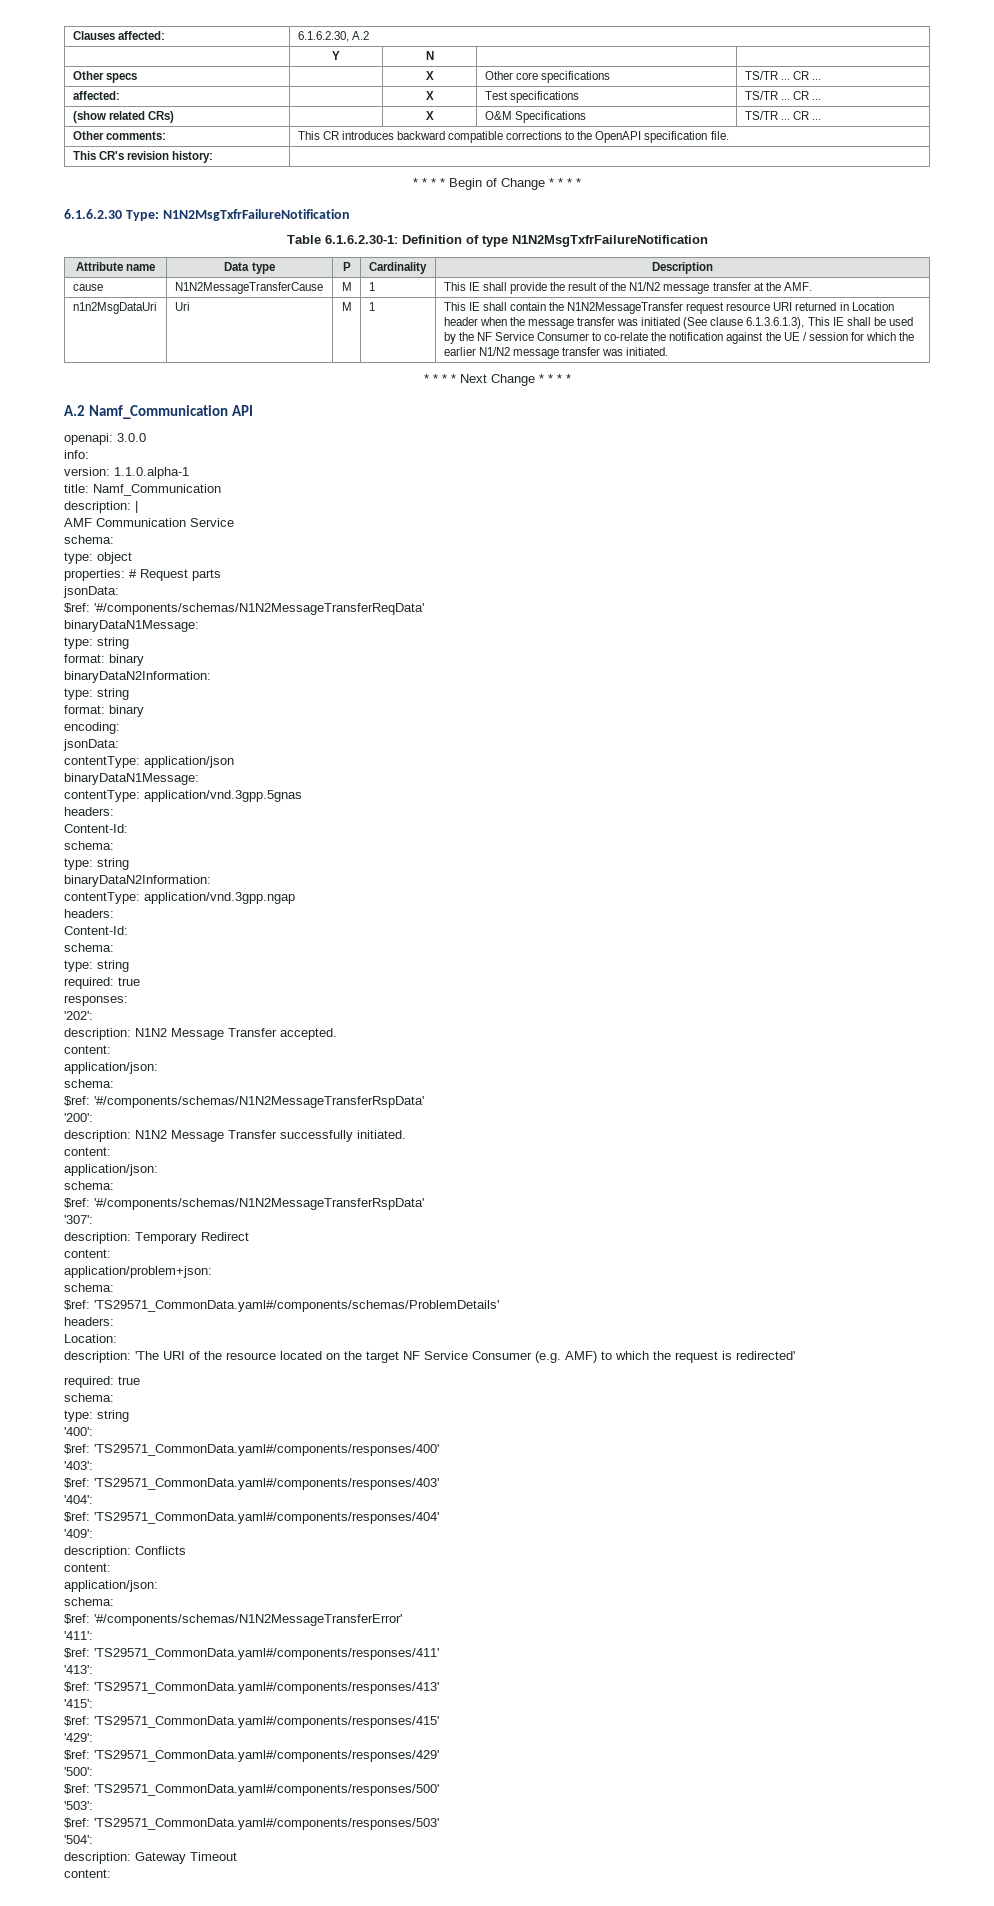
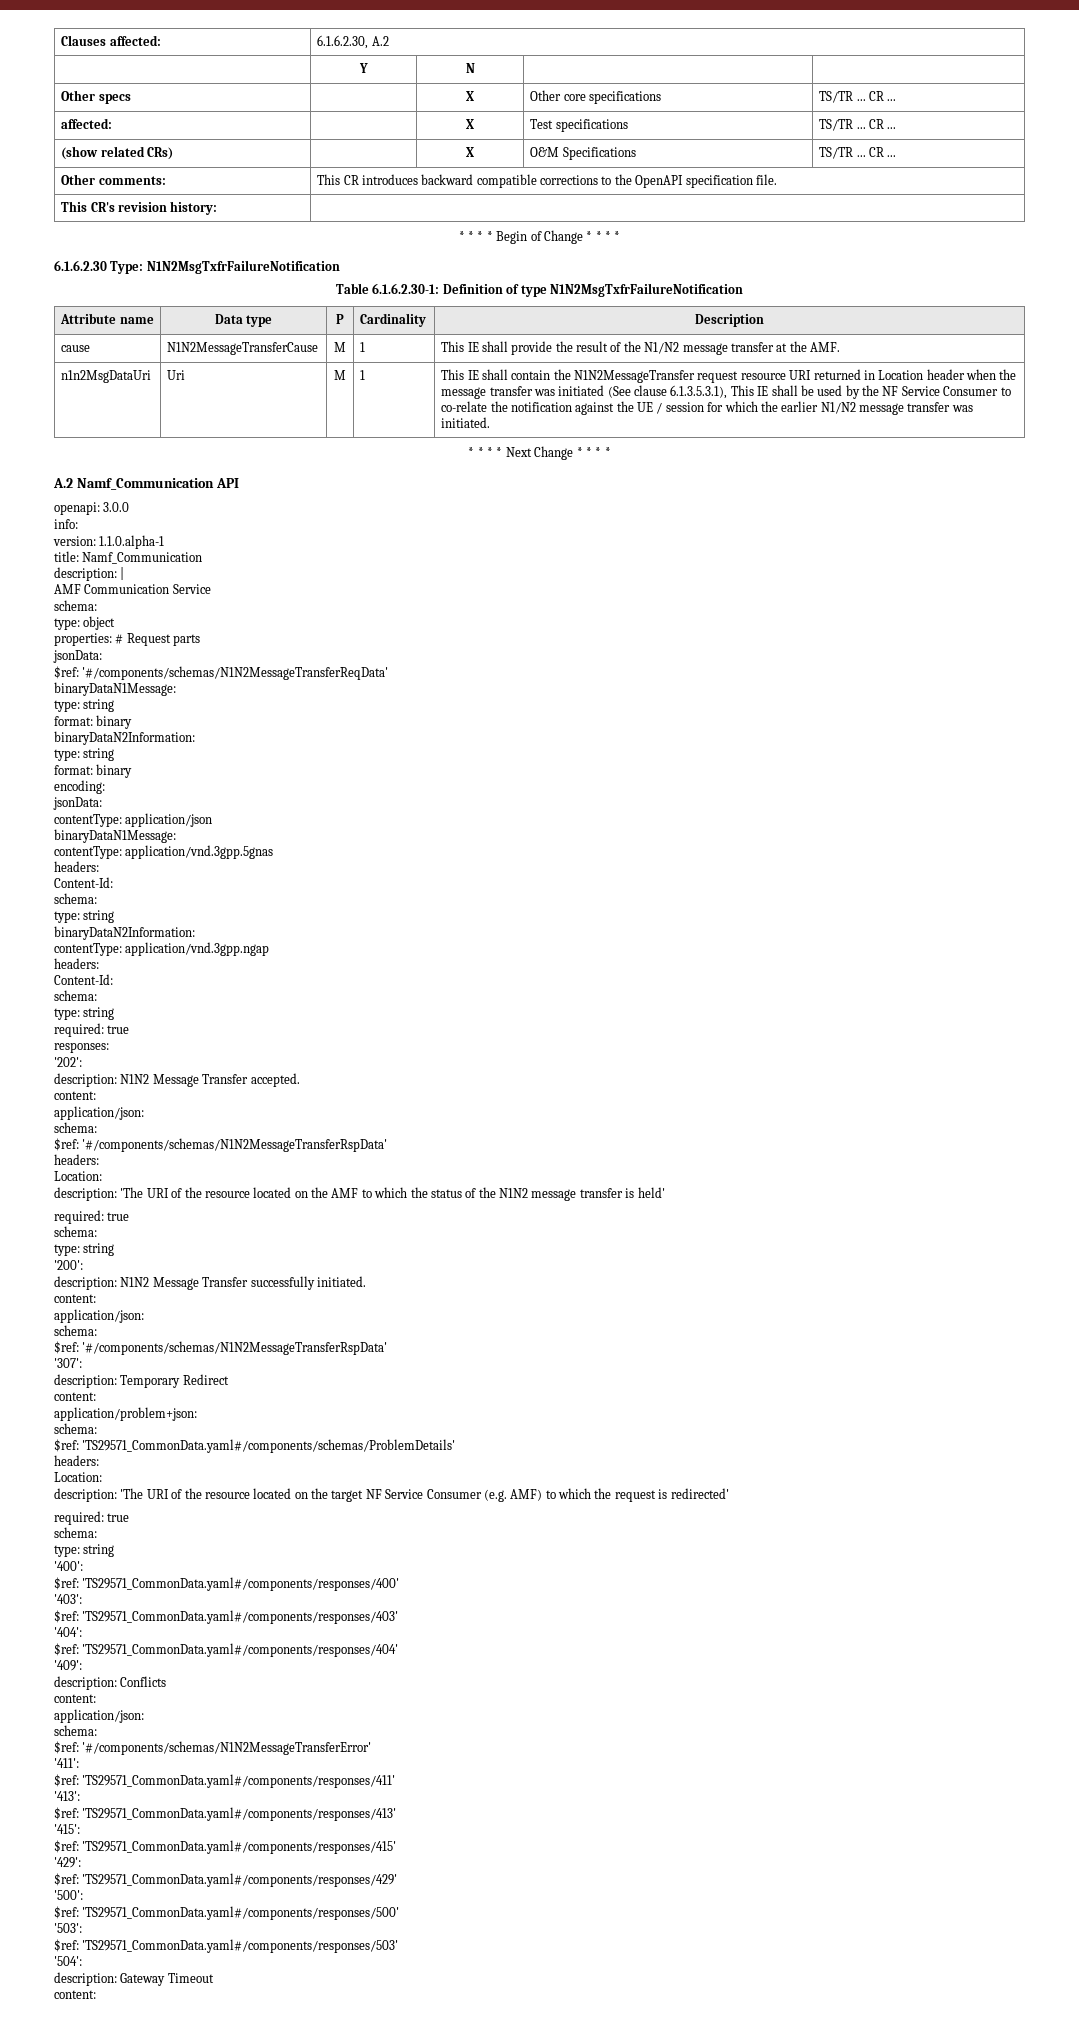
[746,317,805,329] 6.1.3.6.1.3), -> [670,385,728,399] 6.1.3.5.3.1),
(424, 1102) none -> [54,1154,99,1165] [54,1171,102,1181] [54,1187,665,1201] [54,1210,130,1224] [54,1226,97,1237] [54,1243,115,1256] // headers: // Location: // description: 'The URI of the resource located on the AMF to which the status of the N1N2 message transfer is held' // required: true // schema: // type: string

